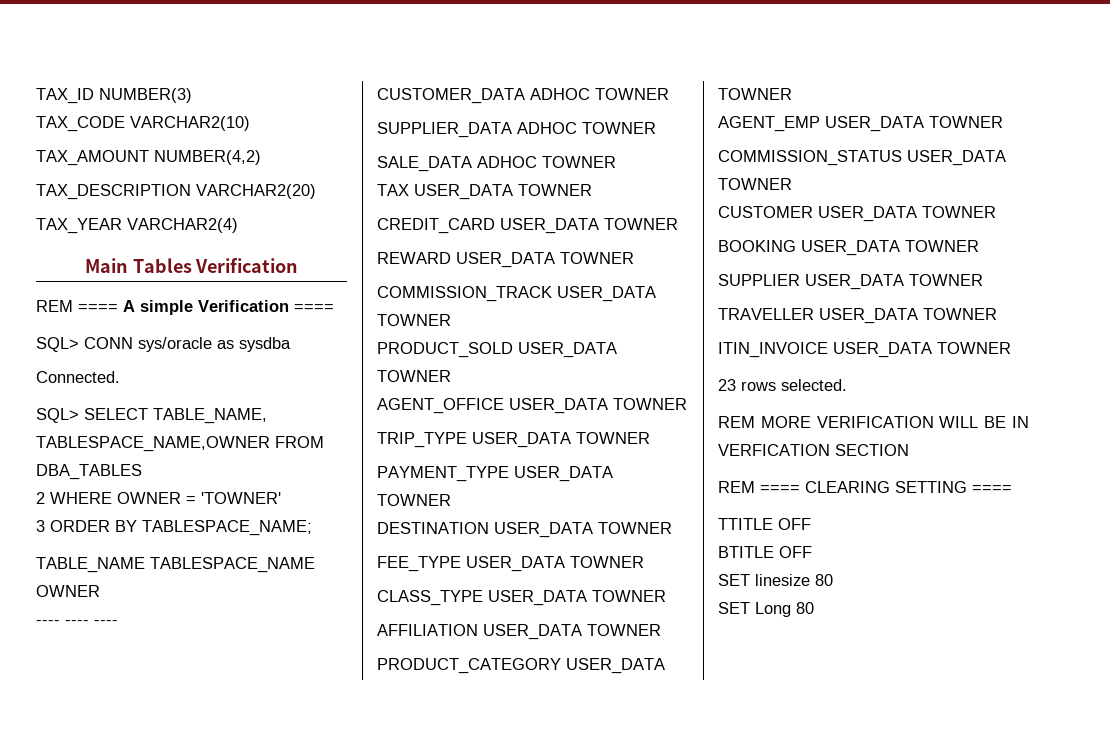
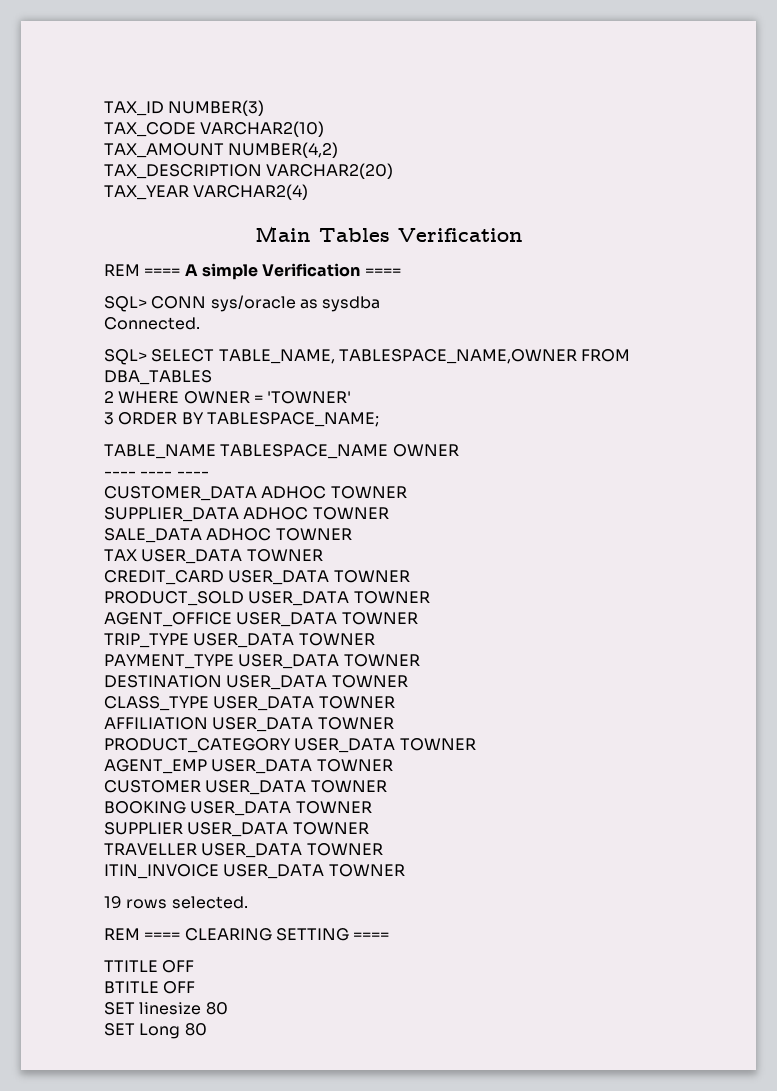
[377,252,634,268] [377,286,656,302] [377,314,451,326] // REWARD USER_DATA TOWNER // COMMISSION_TRACK USER_DATA TOWNER -> (410, 576) none
[377,556,644,572] // FEE_TYPE USER_DATA TOWNER -> (408, 681) none
[718,150,1006,166] [718,178,792,190] // COMMISSION_STATUS USER_DATA TOWNER -> (393, 765) none
[718,379,736,391] 23 -> [104,896,122,909] 19
[718,416,1029,428] [718,444,909,456] // REM MORE VERIFICATION WILL BE IN VERFICATION SECTION -> (248, 902) none

